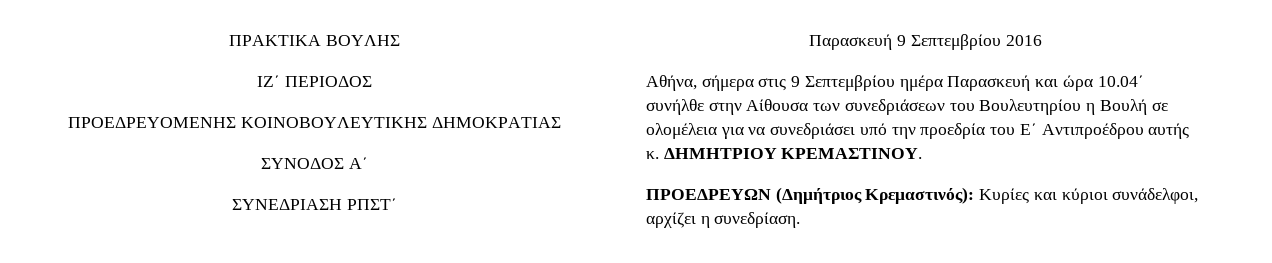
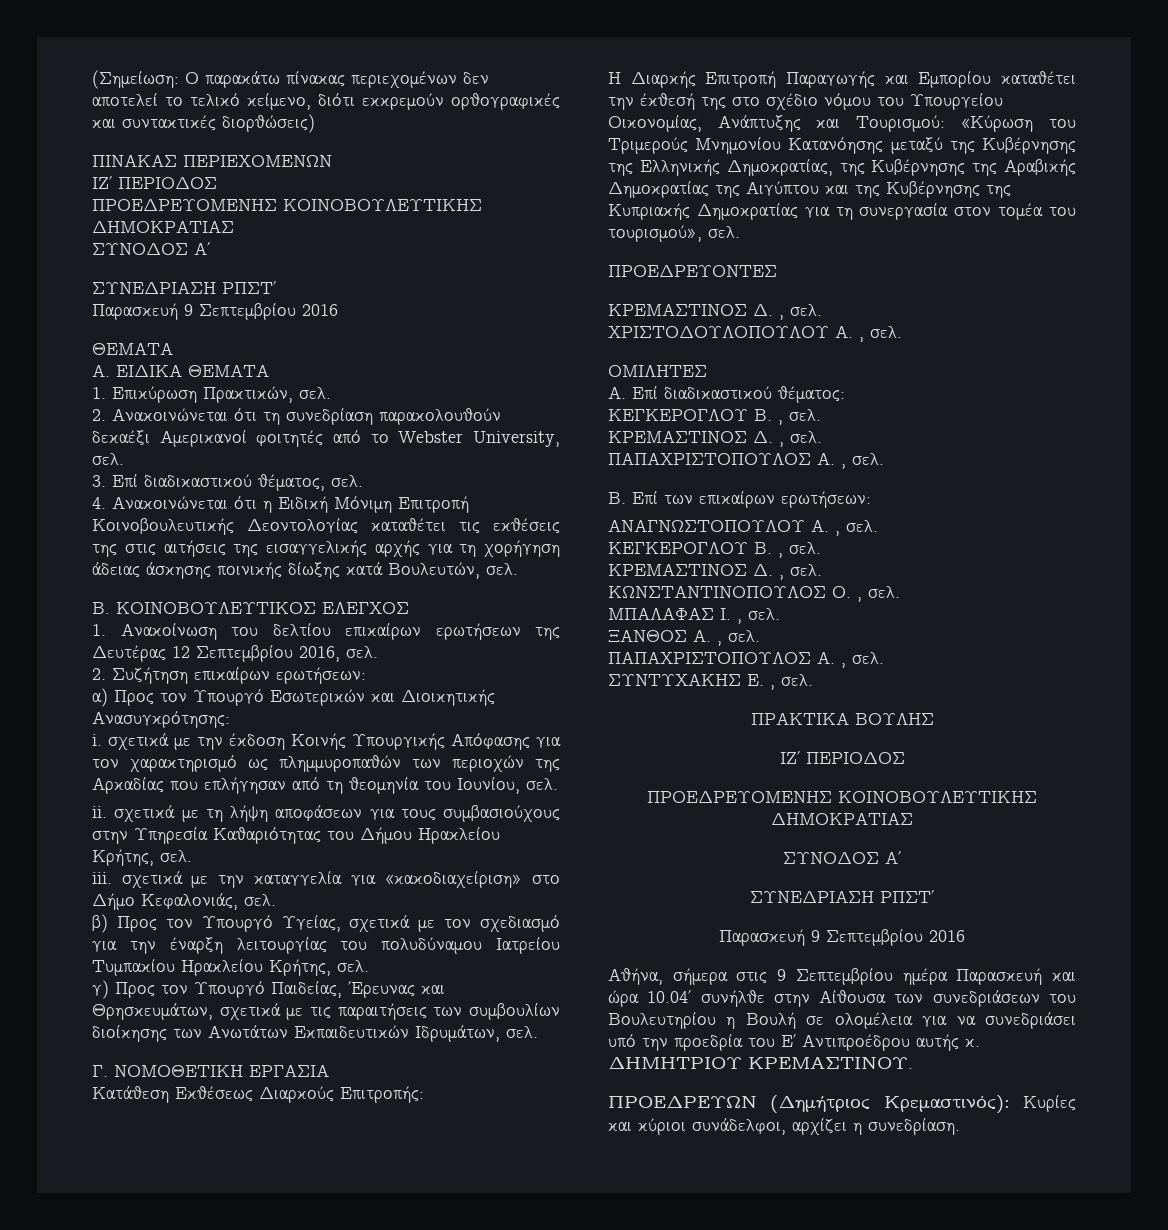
(229, 40) none -> [92,70,489,89] [92,93,560,110] [92,114,315,133] [92,154,332,167] [92,176,217,189] [92,198,482,211] [92,220,234,233] [92,242,210,255] [92,281,276,294] [92,303,338,320] [92,342,173,355] [92,364,269,377] [92,386,331,403] [92,408,501,425] [92,430,560,447] [92,453,124,465] [92,474,363,491] [92,496,469,513] [92,518,560,535] [92,540,560,557] [92,562,518,579] [92,601,409,614] [92,623,560,640] [92,645,378,662] [92,667,366,684] [92,688,495,707] [92,711,230,728] [92,733,561,750] [92,755,560,772] [92,777,558,794] [92,805,560,822] [92,827,500,844] [92,849,192,866] [92,871,560,888] [92,893,276,910] [92,914,560,933] [92,937,560,954] [92,959,369,976] [92,980,445,999] [92,1003,560,1020] [92,1025,538,1042] [92,1064,329,1077] [92,1086,424,1103] [608,71,1076,88] [608,93,1003,110] [608,115,1076,132] [608,137,1076,154] [608,159,1076,176] [608,181,1011,198] [608,203,1076,220] [608,225,740,242] [608,265,777,277] [608,303,822,320] [608,325,902,342] [608,364,707,377] [608,386,845,403] [608,408,821,425] [608,430,822,447] [608,452,884,469] [608,491,871,508] [608,519,878,536] [608,541,821,558] [608,563,822,580] [608,585,900,602] [608,607,780,624] [608,629,760,646] [608,651,884,668] [608,673,813,690] (Σημείωση: Ο παρακάτω πίνακας περιεχομένων δεν αποτελεί το τελικό κείμενο, διότι εκκρεμούν ορθογραφικές και συντακτικές διορθώσεις) // ΠΙΝΑΚΑΣ ΠΕΡΙΕΧΟΜΕΝΩΝ // ΙΖ΄ ΠΕΡΙΟΔΟΣ // ΠΡΟΕΔΡΕΥΟΜΕΝΗΣ ΚΟΙΝΟΒΟΥΛΕΥΤΙΚΗΣ ΔΗΜΟΚΡΑΤΙΑΣ // ΣΥΝΟΔΟΣ Α΄ // ΣΥΝΕΔΡΙΑΣΗ ΡΠΣΤ΄ // Παρασκευή 9 Σεπτεμβρίου 2016 // ΘΕΜΑΤΑ // Α. ΕΙΔΙΚΑ ΘΕΜΑΤΑ // 1. Επικύρωση Πρακτικών, σελ. // 2. Ανακοινώνεται ότι τη συνεδρίαση παρακολουθούν δεκαέξι Αμερικανοί φοιτητές από το Webster University, σελ. // 3. Επί διαδικαστικού θέματος, σελ. // 4. Ανακοινώνεται ότι η Ειδική Μόνιμη Επιτροπή Κοινοβουλευτικής Δεοντολογίας καταθέτει τις εκθέσεις της στις αιτήσεις της εισαγγελικής αρχής για τη χορήγηση άδειας άσκησης ποινικής δίωξης κατά Βουλευτών, σελ. // Β. ΚΟΙΝΟΒΟΥΛΕΥΤΙΚΟΣ ΕΛΕΓΧΟΣ // 1. Ανακοίνωση του δελτίου επικαίρων ερωτήσεων της Δευτέρας 12 Σεπτεμβρίου 2016, σελ. // 2. Συζήτηση επικαίρων ερωτήσεων: // α) Προς τον Υπουργό Εσωτερικών και Διοικητικής Ανασυγκρότησης: // i. σχετικά με την έκδοση Κοινής Υπουργικής Απόφασης για τον χαρακτηρισμό ως πλημμυροπαθών των περιοχών της Αρκαδίας που επλήγησαν από τη θεομηνία του Ιουνίου, σελ. // ii. σχετικά με τη λήψη αποφάσεων για τους συμβασιούχους στην Υπηρεσία Καθαριότητας του Δήμου Ηρακλείου Κρήτης, σελ. // iii. σχετικά με την καταγγελία για «κακοδιαχείριση» στο Δήμο Κεφαλονιάς, σελ. // β) Προς τον Υπουργό Υγείας, σχετικά με τον σχεδιασμό για την έναρξη λειτουργίας του πολυδύναμου Ιατρείου Τυμπακίου Ηρακλείου Κρήτης, σελ. // γ) Προς τον Υπουργό Παιδείας, Έρευνας και Θρησκευμάτων, σχετικά με τις παραιτήσεις των συμβουλίων διοίκησης των Ανωτάτων Εκπαιδευτικών Ιδρυμάτων, σελ. // Γ. ΝΟΜΟΘΕΤΙΚΗ ΕΡΓΑΣΙΑ // Κατάθεση Εκθέσεως Διαρκούς Επιτροπής: // Η Διαρκής Επιτροπή Παραγωγής και Εμπορίου καταθέτει την έκθεσή της στο σχέδιο νόμου του Υπουργείου Οικονομίας, Ανάπτυξης και Τουρισμού: «Κύρωση του Τριμερούς Μνημονίου Κατανόησης μεταξύ της Κυβέρνησης της Ελληνικής Δημοκρατίας, της Κυβέρνησης της Αραβικής Δημοκρατίας της Αιγύπτου και της Κυβέρνησης της Κυπριακής Δημοκρατίας για τη συνεργασία στον τομέα του τουρισμού», σελ. // ΠΡΟΕΔΡΕΥΟΝΤΕΣ // ΚΡΕΜΑΣΤΙΝΟΣ Δ. , σελ. // ΧΡΙΣΤΟΔΟΥΛΟΠΟΥΛΟΥ Α. , σελ. // ΟΜΙΛΗΤΕΣ // Α. Επί διαδικαστικού θέματος: // ΚΕΓΚΕΡΟΓΛΟΥ Β. , σελ. // ΚΡΕΜΑΣΤΙΝΟΣ Δ. , σελ. // ΠΑΠΑΧΡΙΣΤΟΠΟΥΛΟΣ Α. , σελ. // Β. Επί των επικαίρων ερωτήσεων: // ΑΝΑΓΝΩΣΤΟΠΟΥΛΟΥ Α. , σελ. // ΚΕΓΚΕΡΟΓΛΟΥ Β. , σελ. // ΚΡΕΜΑΣΤΙΝΟΣ Δ. , σελ. // ΚΩΝΣΤΑΝΤΙΝΟΠΟΥΛΟΣ Ο. , σελ. // ΜΠΑΛΑΦΑΣ Ι. , σελ. // ΞΑΝΘΟΣ Α. , σελ. // ΠΑΠΑΧΡΙΣΤΟΠΟΥΛΟΣ Α. , σελ. // ΣΥΝΤΥΧΑΚΗΣ Ε. , σελ. //

